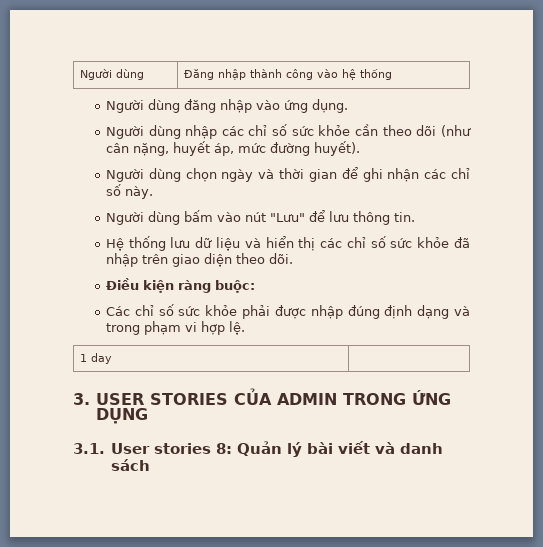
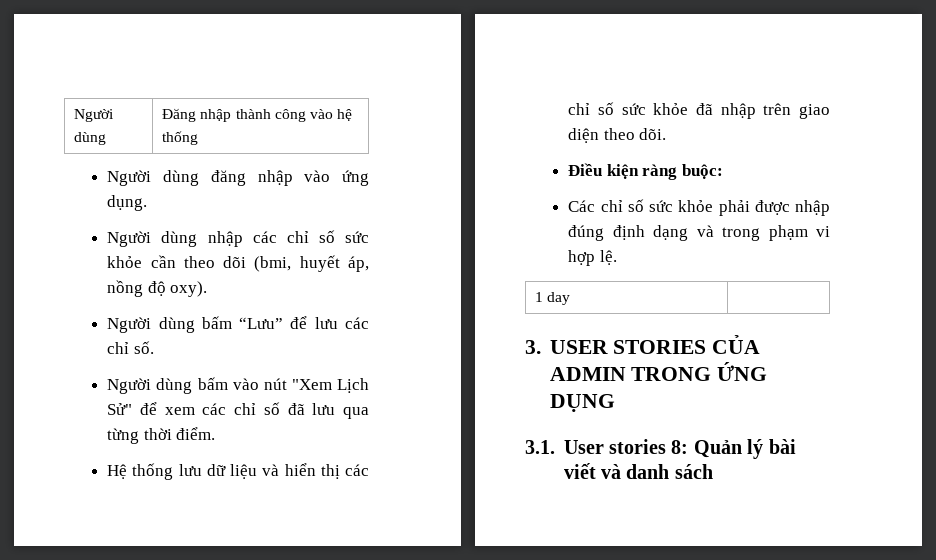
[441,125,472,137] [105,141,360,156] [105,167,470,182] [105,184,153,199] (như cân nặng, huyết áp, mức đường huyết). // Người dùng chọn ngày và thời gian để ghi nhận các chỉ số này. -> [254,255,369,272] [107,280,208,297] [107,316,369,333] [107,341,154,354] (bmi, huyết áp, nồng độ oxy). // Người dùng bấm “Lưu” để lưu các chỉ số.
[269,210,415,225] "Lưu" để lưu thông tin. -> [291,378,369,393] [107,402,369,419] [107,427,216,444] "Xem Lịch Sử" để xem các chỉ số đã lưu qua từng thời điểm.

